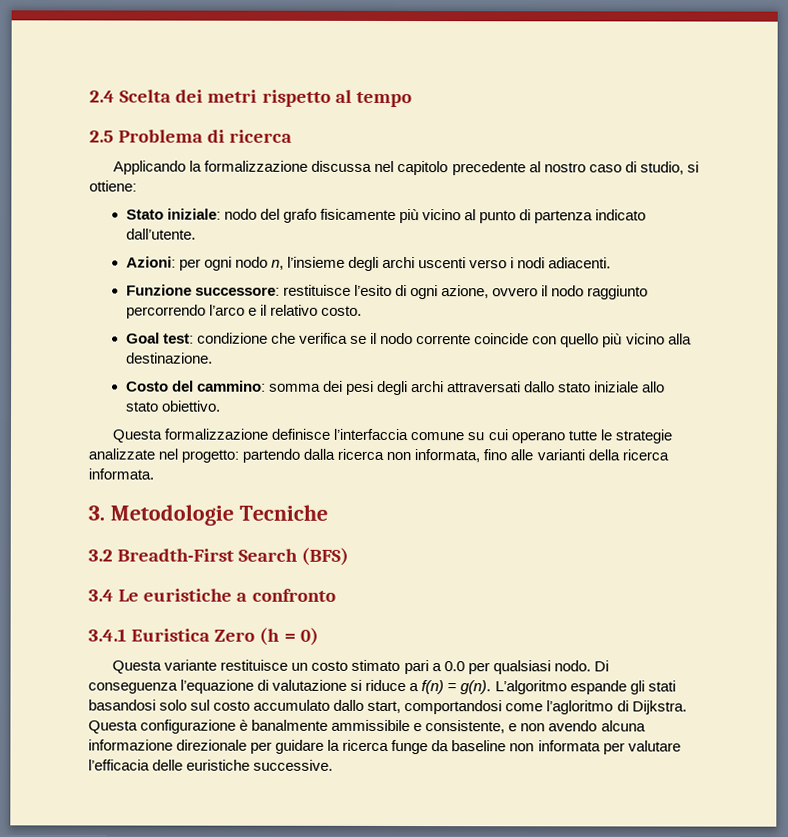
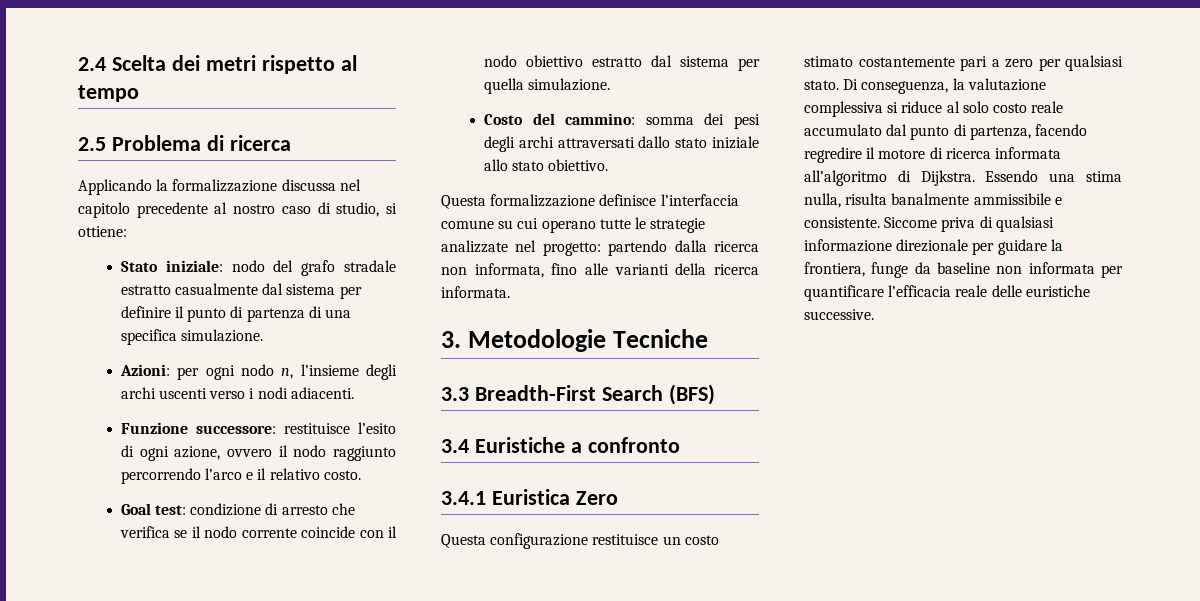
[320,208,647,224] [125,228,196,240] fisicamente più vicino al punto di partenza indicato dall’utente. -> [344,260,396,272] [120,283,362,299] [120,306,352,322] [120,329,264,345] stradale estratto casualmente dal sistema per definire il punto di partenza di una specifica simulazione.
(268, 338) none -> [265,503,328,515] di arresto
[560,333,692,348] [125,352,213,364] quello più vicino alla destinazione. -> [388,526,397,538] [483,55,760,71] [483,78,611,94] il nodo obiettivo estratto dal sistema per quella simulazione.
[88,549,113,562] 3.2 -> [441,387,469,401] 3.3
[118,588,233,602] Le euristiche -> [474,437,565,453] Euristiche
[259,627,319,646] [112,659,218,674] (h = 0) // Questa variante -> [441,533,589,549] // Questa configurazione
(401, 665) none -> [858,57,955,67] costantemente
[443,661,465,672] 0.0 -> [1005,59,1033,68] zero
[553,660,609,672] [88,679,676,695] [88,699,687,715] [88,719,646,734] nodo. Di conseguenza l’equazione di valutazione si riduce a f(n) = g(n). L’algoritmo espande gli stati basandosi solo sul costo accumulato dallo start, comportandosi come l’agloritmo di Dijkstra. Questa configurazione è banalmente ammissibile e consistente, e non avendo alcuna -> [804,78,1046,94] [804,101,1064,117] [804,124,1087,140] [804,147,1061,163] [804,170,1122,186] [804,193,1062,208] [804,216,1054,232] stato. Di conseguenza, la valutazione complessiva si riduce al solo costo reale accumulato dal punto di partenza, facendo regredire il motore di ricerca informata all’algoritmo di Dijkstra. Essendo una stima nulla, risulta banalmente ammissibile e consistente. Siccome priva di qualsiasi
[342,739,390,751] ricerca -> [804,262,865,277] frontiera,
[627,740,681,752] [88,759,150,771] valutare l’efficacia -> [804,285,988,301] quantificare l’efficacia reale

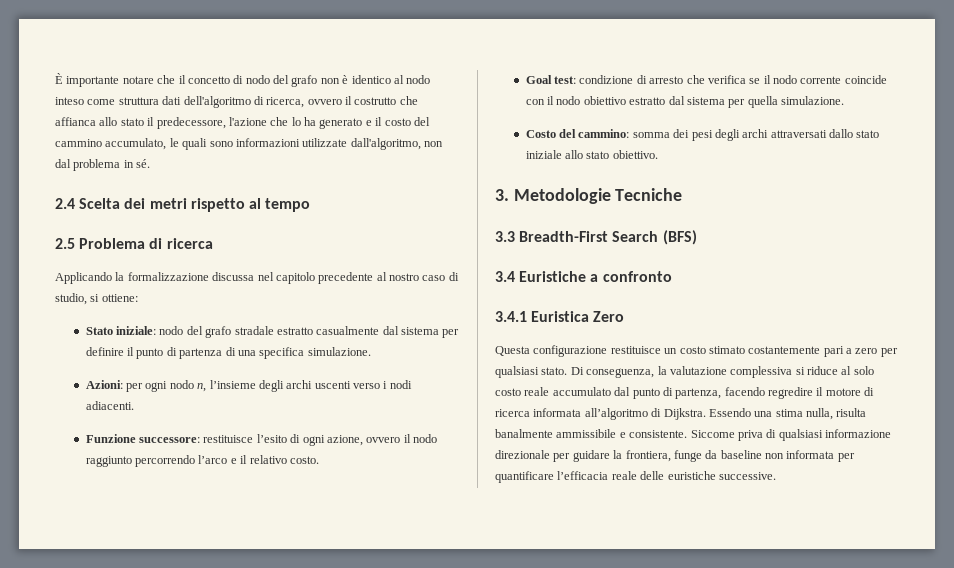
(78, 64) none -> [55,73,431,87] [55,96,418,108] [55,117,430,129] [55,138,443,150] [55,159,151,171] È importante notare che il concetto di nodo del grafo non è identico al nodo inteso come struttura dati dell'algoritmo di ricerca, ovvero il costrutto che affianca allo stato il predecessore, l'azione che lo ha generato e il costo del cammino accumulato, le quali sono informazioni utilizzate dall'algoritmo, non dal problema in sé. //
[441,194,739,209] [441,217,706,233] [441,240,759,256] [441,263,759,278] [441,286,510,298] // Questa formalizzazione definisce l’interfaccia comune su cui operano tutte le strategie analizzate nel progetto: partendo dalla ricerca non informata, fino alle varianti della ricerca informata. -> (658, 154) none

